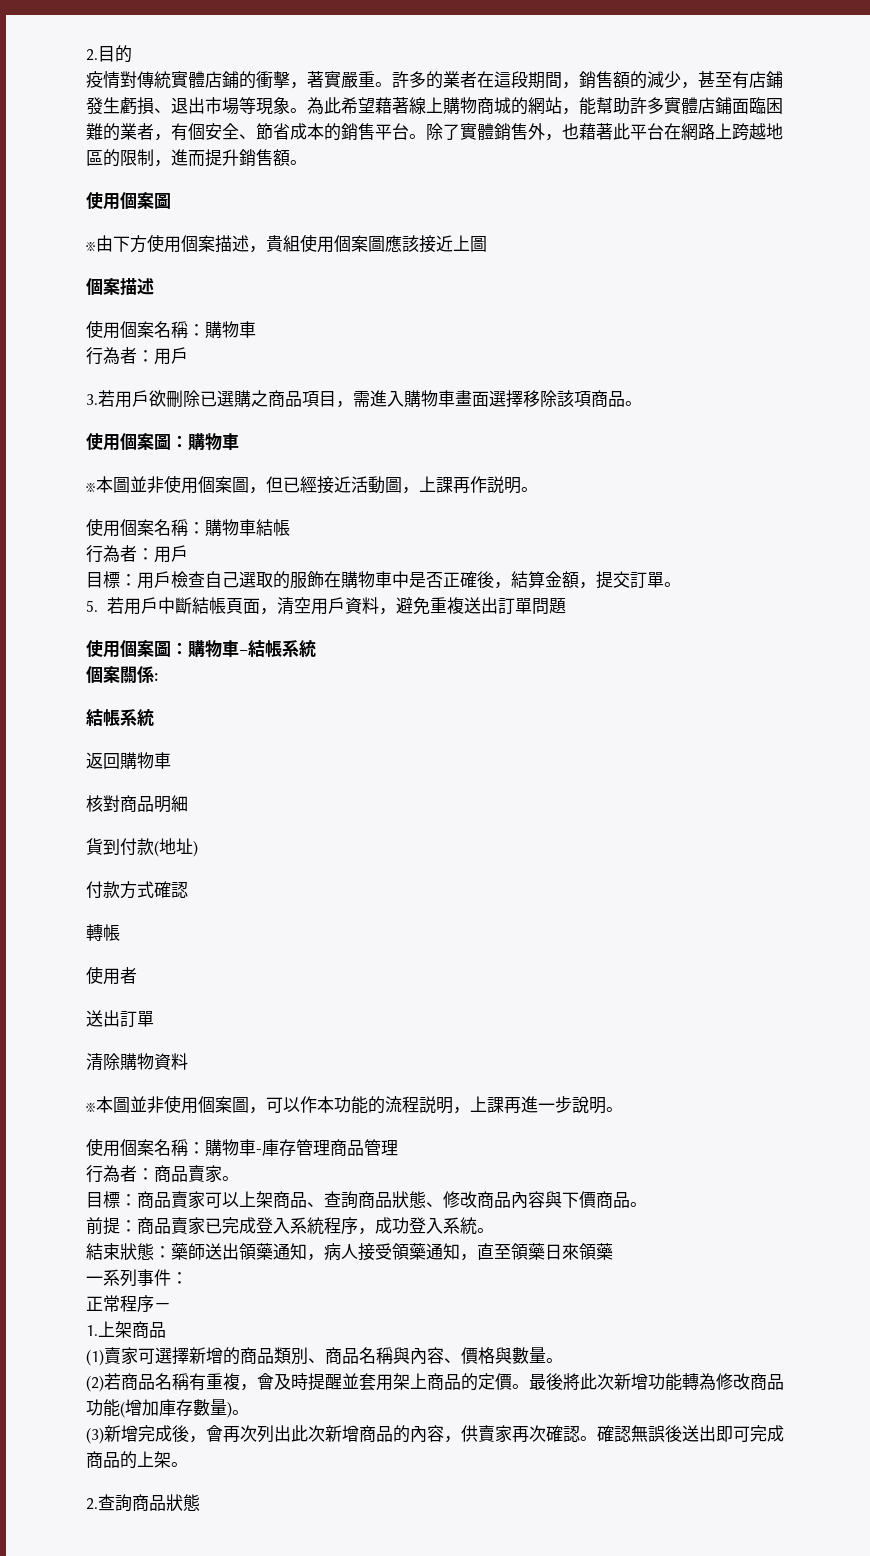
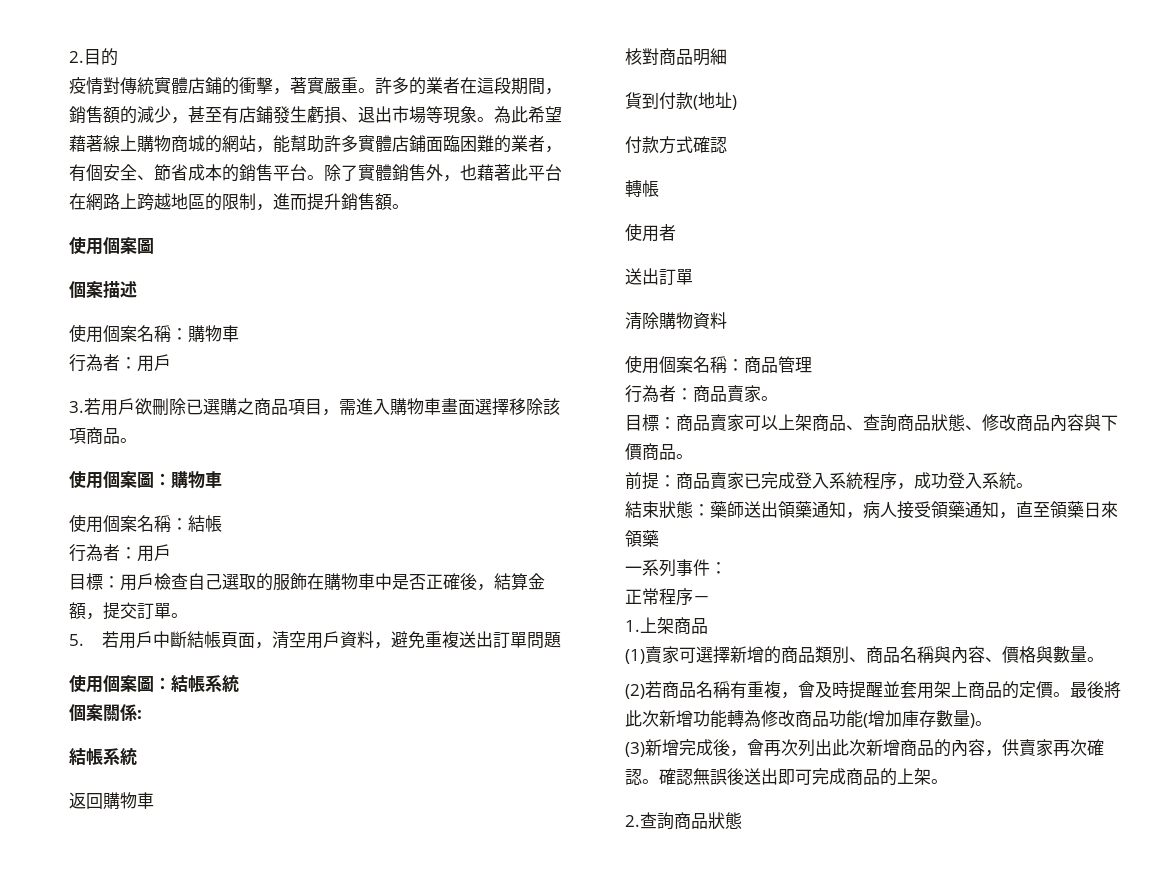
[86,234,487,253] // ※由下方使用個案描述，貴組使用個案圖應該接近上圖 -> (154, 246) none
[86,475,538,494] [86,518,256,537] // ※本圖並非使用個案圖，但已經接近活動圖，上課再作説明。 // 使用個案名稱：購物車 -> [69,514,188,533] // 使用個案名稱：
[188,640,248,658] 購物車– -> (171, 683) none
[86,1095,623,1114] [86,1138,330,1157] // ※本圖並非使用個案圖，可以作本功能的流程説明，上課再進一步說明。 // 使用個案名稱：購物車-庫存管理 -> [625,355,744,374] // 使用個案名稱：

